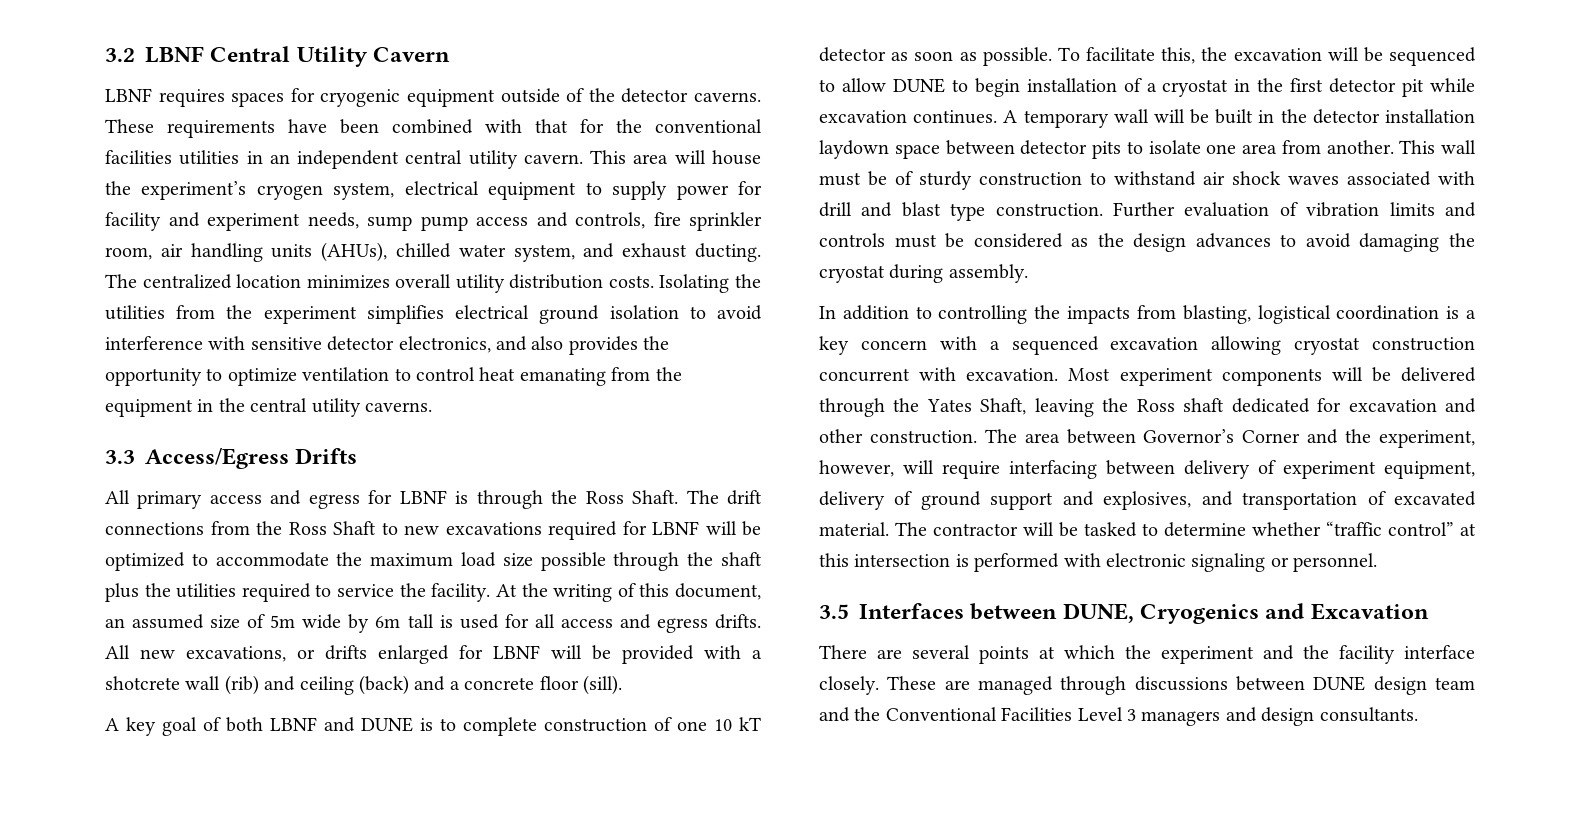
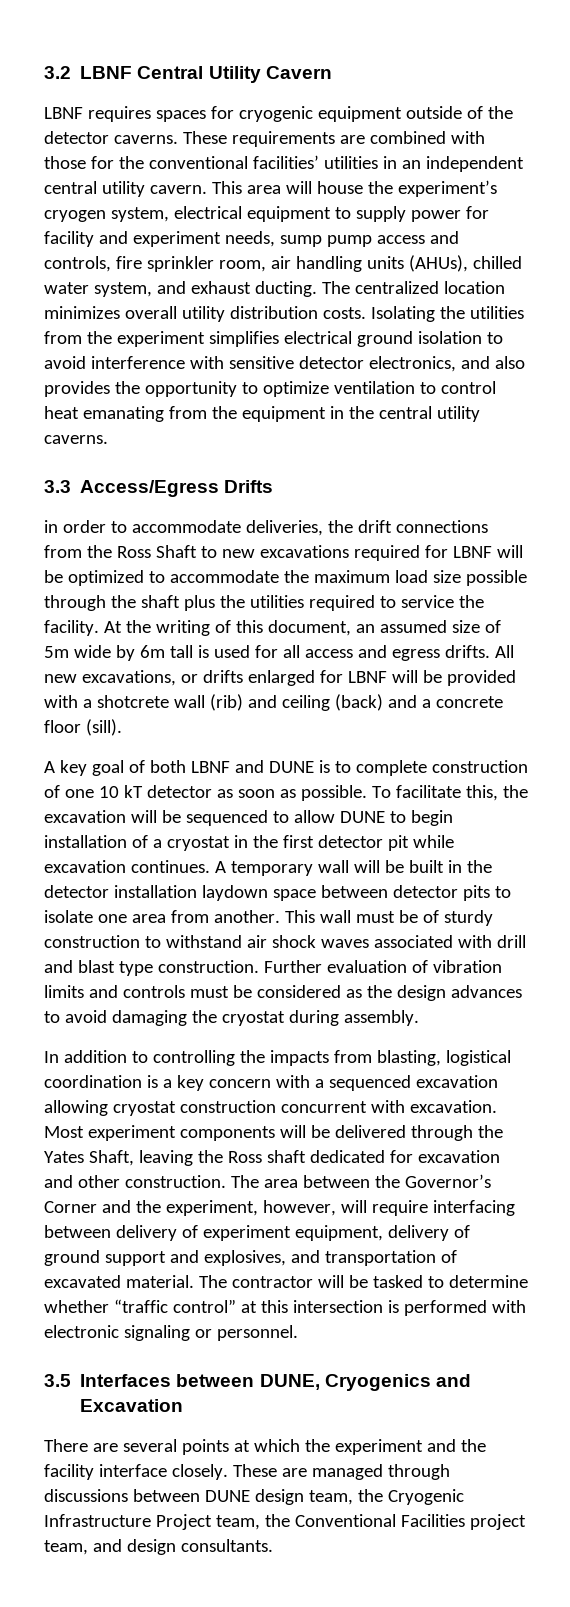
[288,119,379,134] have been -> [339,135,365,144] are
[535,119,568,133] that -> [44,156,86,169] those
[105,150,172,164] facilities -> [252,155,319,169] facilities’
[105,490,719,509] All primary access and egress for LBNF is through the Ross Shaft. The -> [44,520,353,536] in order to accommodate deliveries, the
(1136, 436) none -> [374,1175,400,1188] the
[1435,677,1475,690] [819,707,1221,726] team and the Conventional Facilities Level 3 managers -> [308,1489,464,1505] [44,1514,526,1530] [44,1540,88,1555] team, the Cryogenic Infrastructure Project team, the Conventional Facilities project team,

